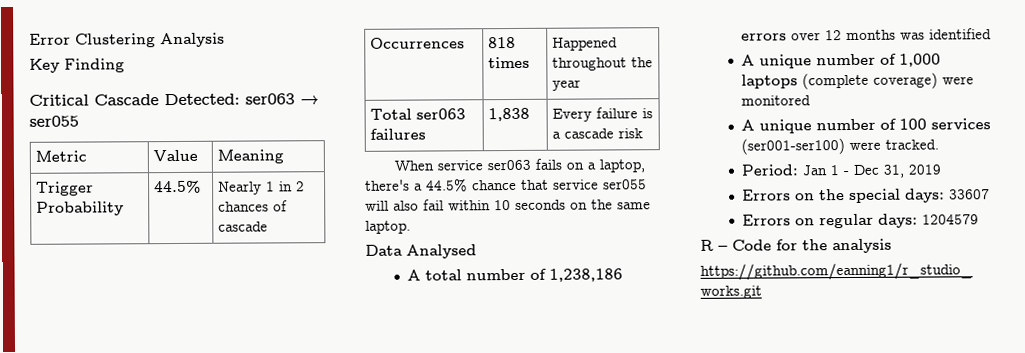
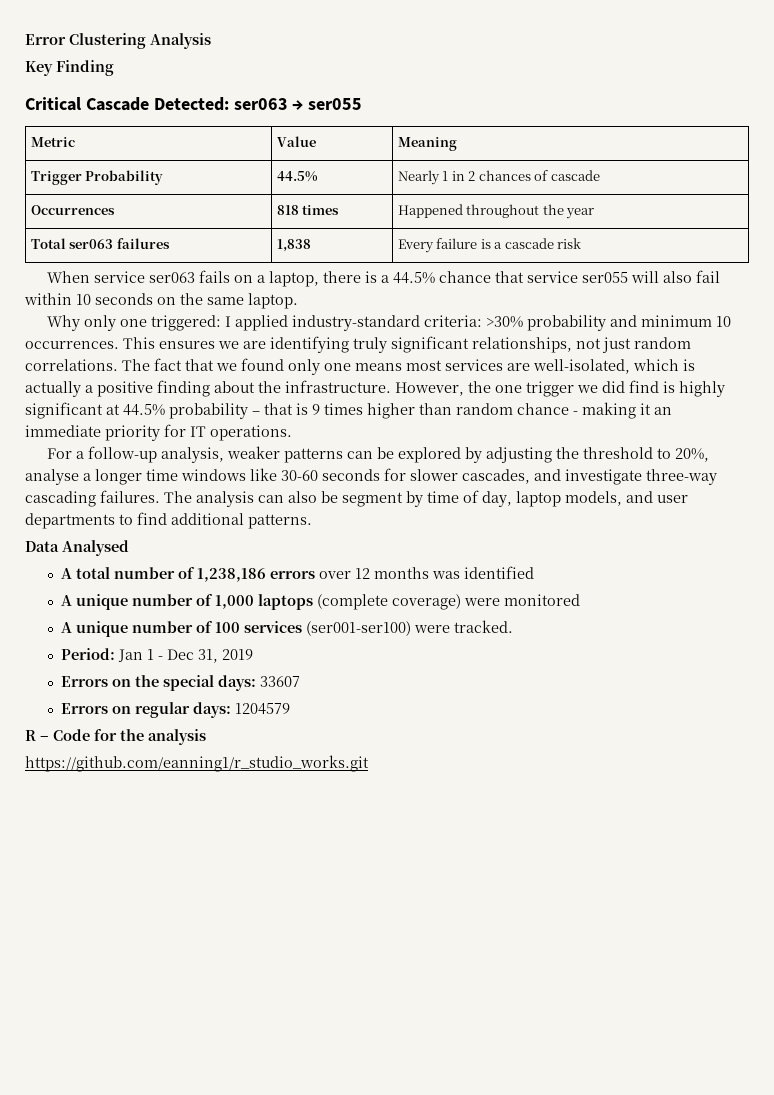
[365,179,410,191] there's -> [323,271,378,283] there is
(411, 227) none -> [47,315,732,331] [25,336,691,353] [25,358,695,375] [25,380,725,397] [25,402,672,419] [25,424,292,441] [47,446,710,463] [25,468,717,485] [25,490,688,507] [25,512,312,529] // Why only one triggered: I applied industry-standard criteria: >30% probability and minimum 10 occurrences. This ensures we are identifying truly significant relationships, not just random correlations. The fact that we found only one means most services are well-isolated, which is actually a positive finding about the infrastructure. However, the one trigger we did find is highly significant at 44.5% probability – that is 9 times higher than random chance - making it an immediate priority for IT operations. // For a follow-up analysis, weaker patterns can be explored by adjusting the threshold to 20%, analyse a longer time windows like 30-60 seconds for slower cascades, and investigate three-way cascading failures. The analysis can also be segment by time of day, laptop models, and user departments to find additional patterns.

